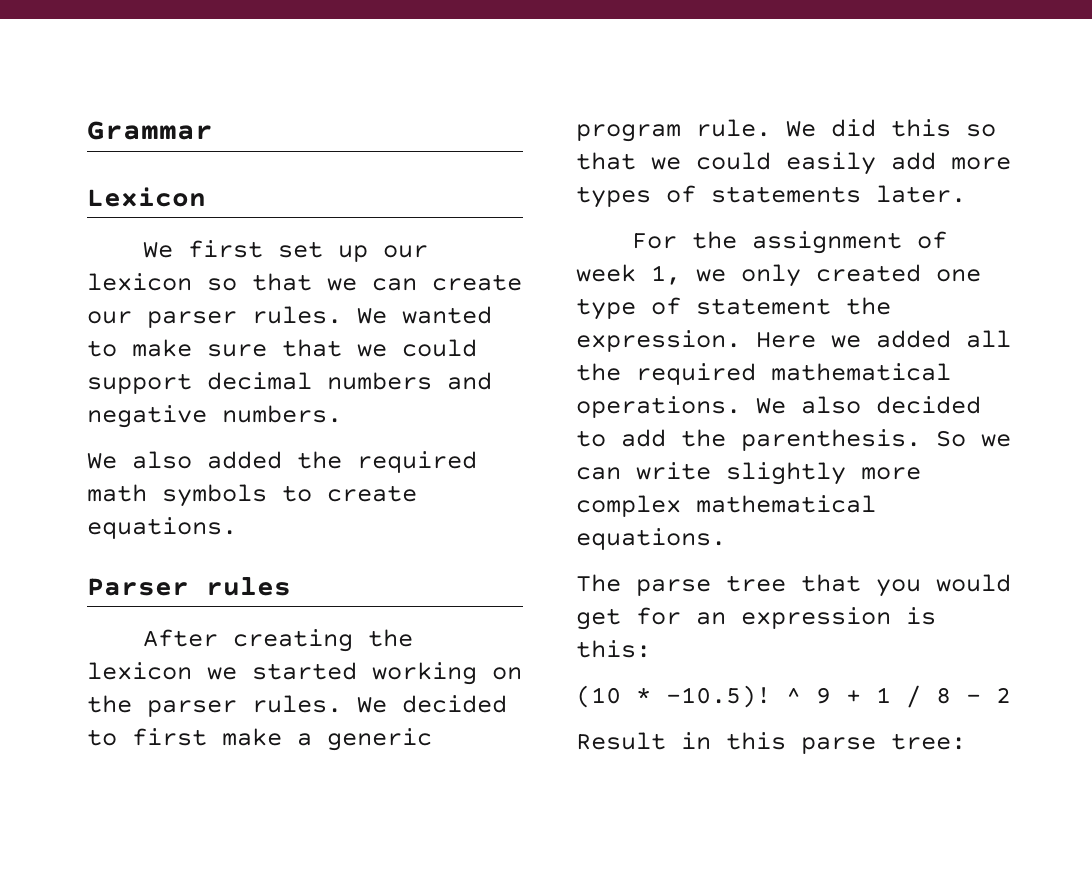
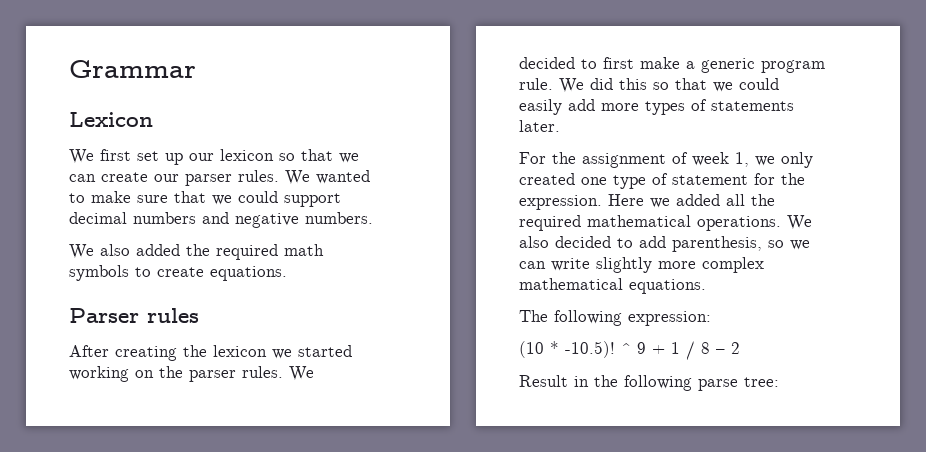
(831, 306) none -> [754,173,775,185] for
[681,429,966,451] the parenthesis. So -> [672,236,784,252] parenthesis, so
[636,574,1011,597] [576,607,936,630] [576,640,651,658] parse tree that you would get for an expression is this: -> [554,310,711,326] following expression:
[726,732,786,750] this -> [594,375,692,391] the following

